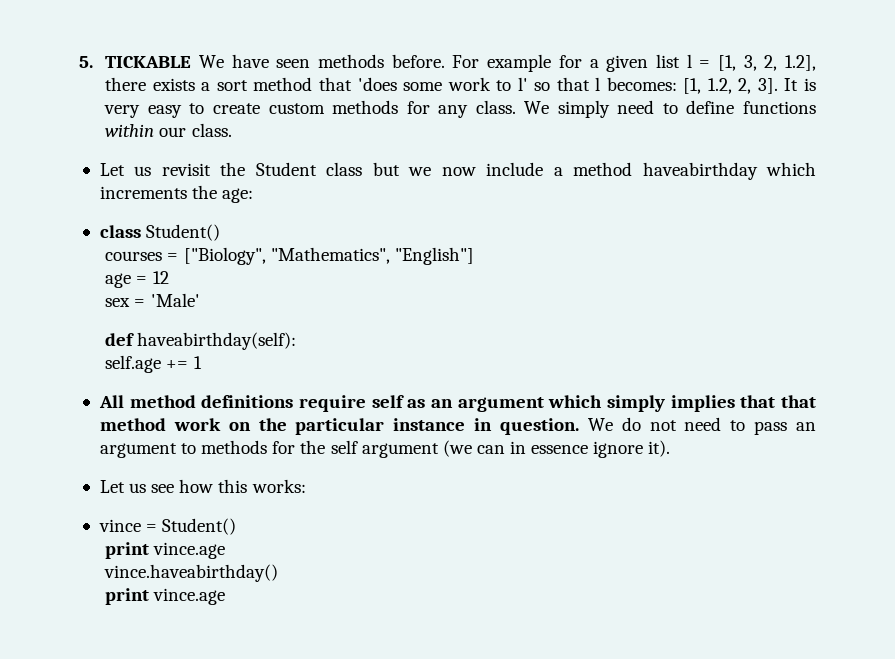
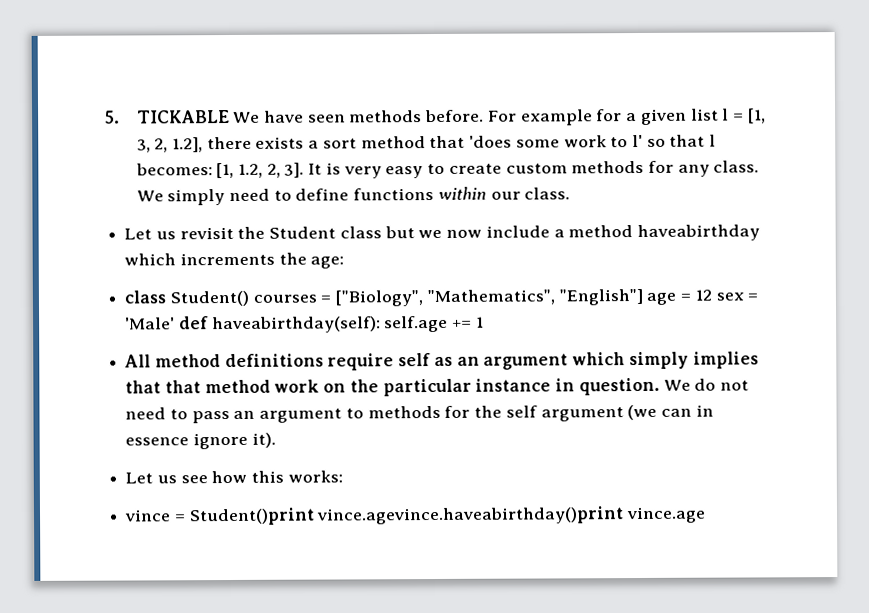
(221, 232) // -> (249, 298) none
(474, 256) // -> (643, 297) none
(169, 277) // -> (712, 295) none
(200, 300) // -> (176, 323) none
(297, 341) // -> (381, 325) none
[162,518,237,535] [105,542,226,559] [104,564,279,582] [105,588,226,605] Student() // print vince.age // vince.haveabirthday() // print vince.age -> [188,506,707,526] Student()print vince.agevince.haveabirthday()print vince.age

